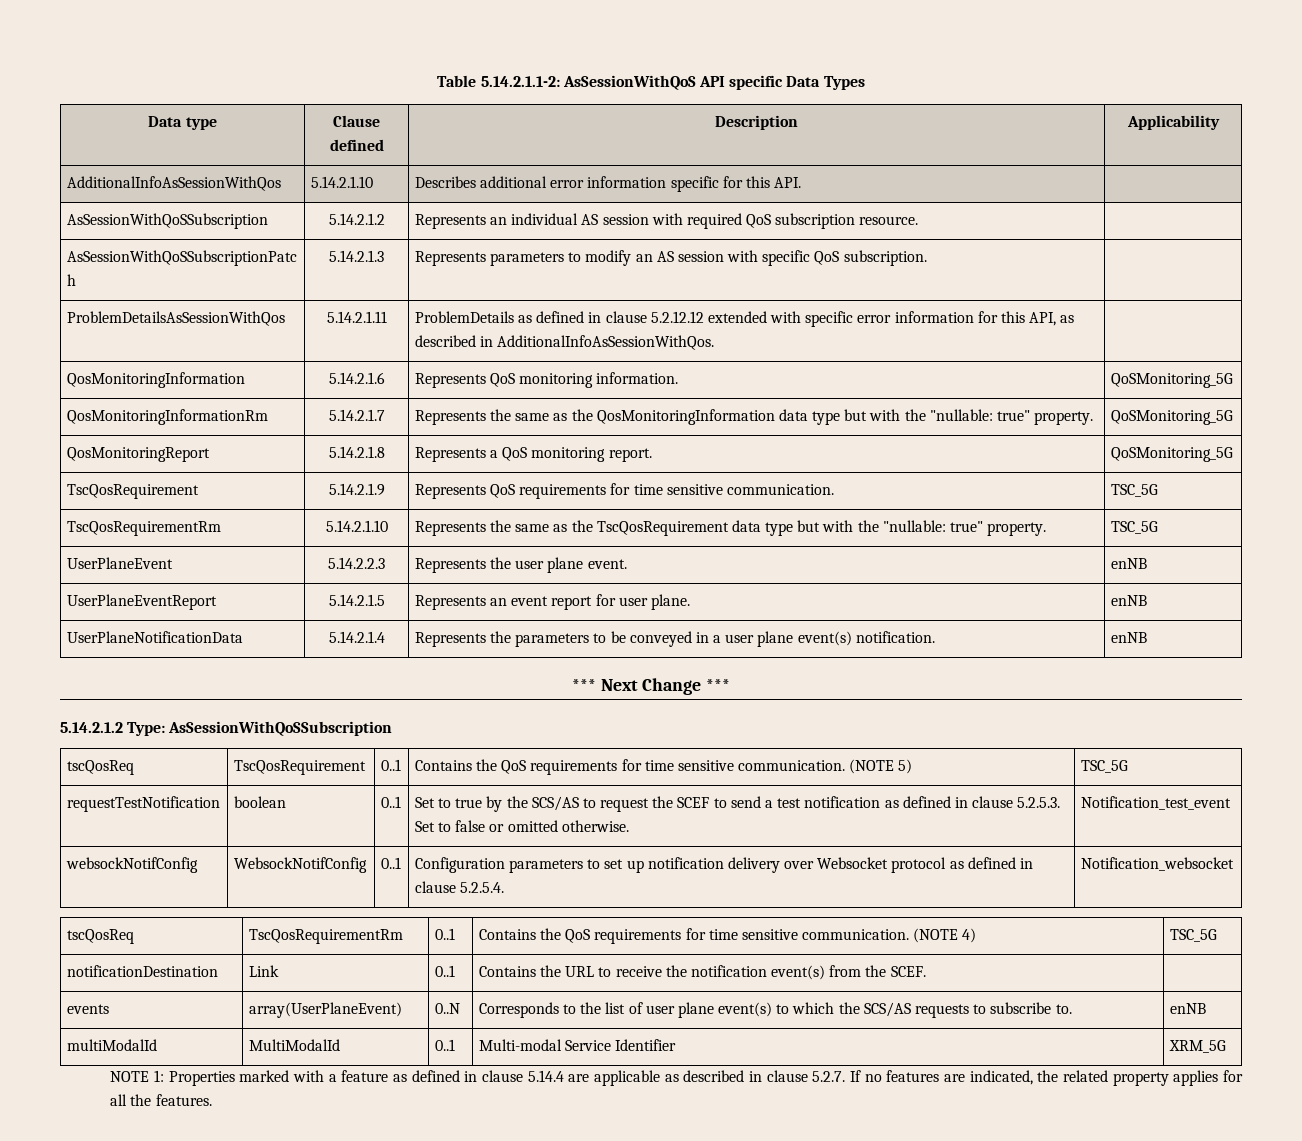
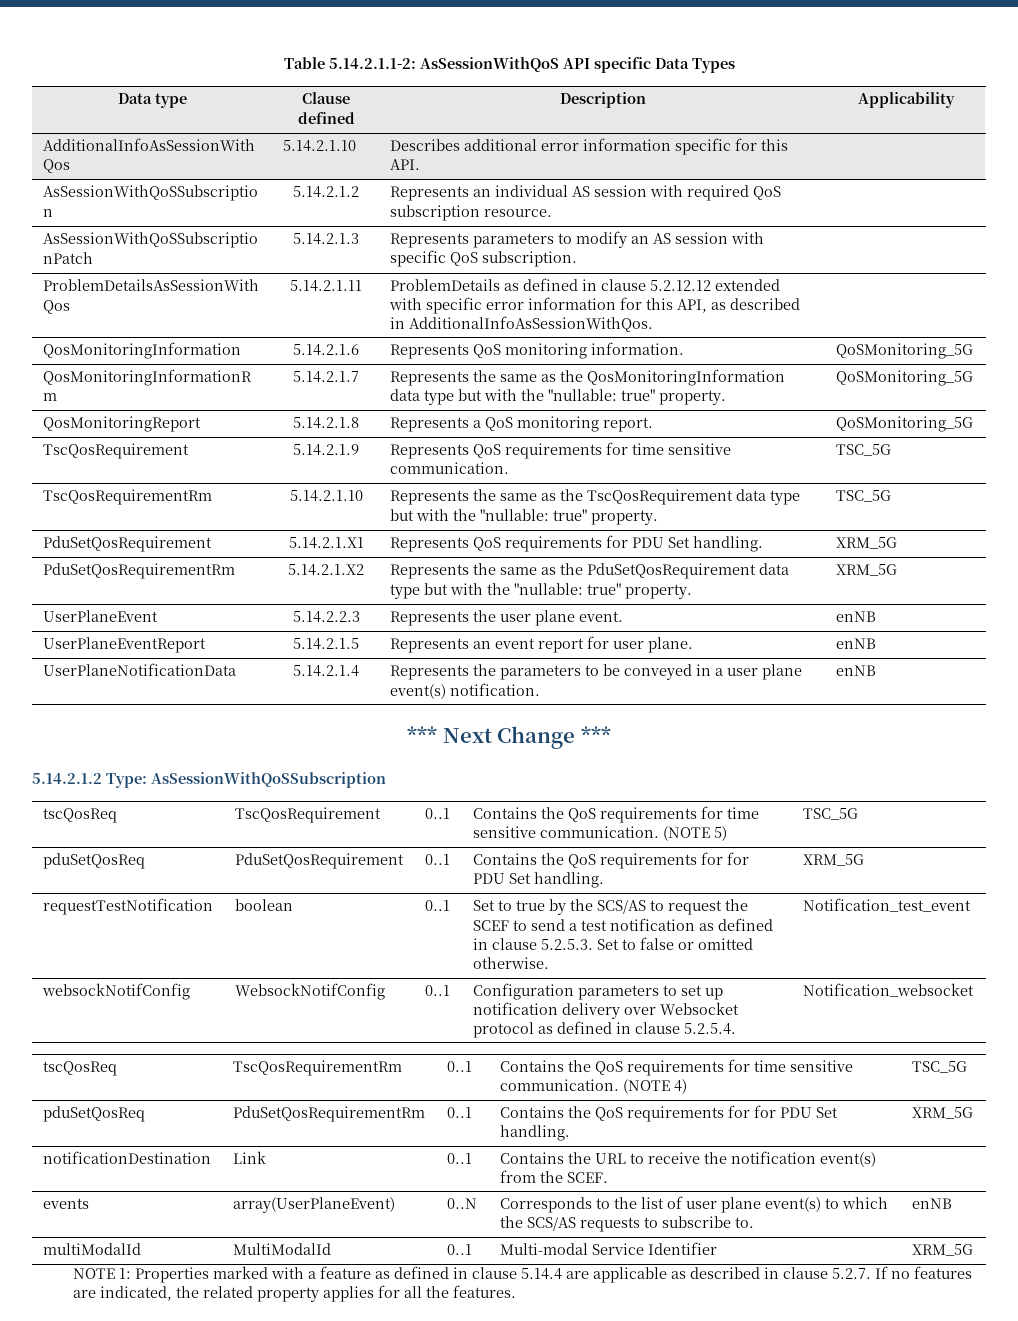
(1158, 527) none -> [42,536,212,552] [288,537,364,549] [389,535,763,552] [835,537,897,549] [42,563,235,579] [288,564,364,576] [389,563,789,579] [389,583,692,599] [835,564,897,576] // PduSetQosRequirement | 5.14.2.1.X1 | Represents QoS requirements for PDU Set handling. | XRM_5G // PduSetQosRequirementRm | 5.14.2.1.X2 | Represents the same as the PduSetQosRequirement data type but with the "nullable: true" property. | XRM_5G
(1128, 766) none -> [42,853,145,869] [234,853,404,869] [424,854,450,865] [472,852,749,869] [472,872,604,888] [802,854,864,866] // pduSetQosReq | PduSetQosRequirement | 0..1 | Contains the QoS requirements for for PDU Set handling. | XRM_5G
(1217, 935) none -> [42,1106,145,1122] [232,1106,425,1122] [446,1107,472,1118] [499,1105,838,1122] [499,1125,570,1141] [911,1107,973,1119] // pduSetQosReq | PduSetQosRequirementRm | 0..1 | Contains the QoS requirements for for PDU Set handling. | XRM_5G

